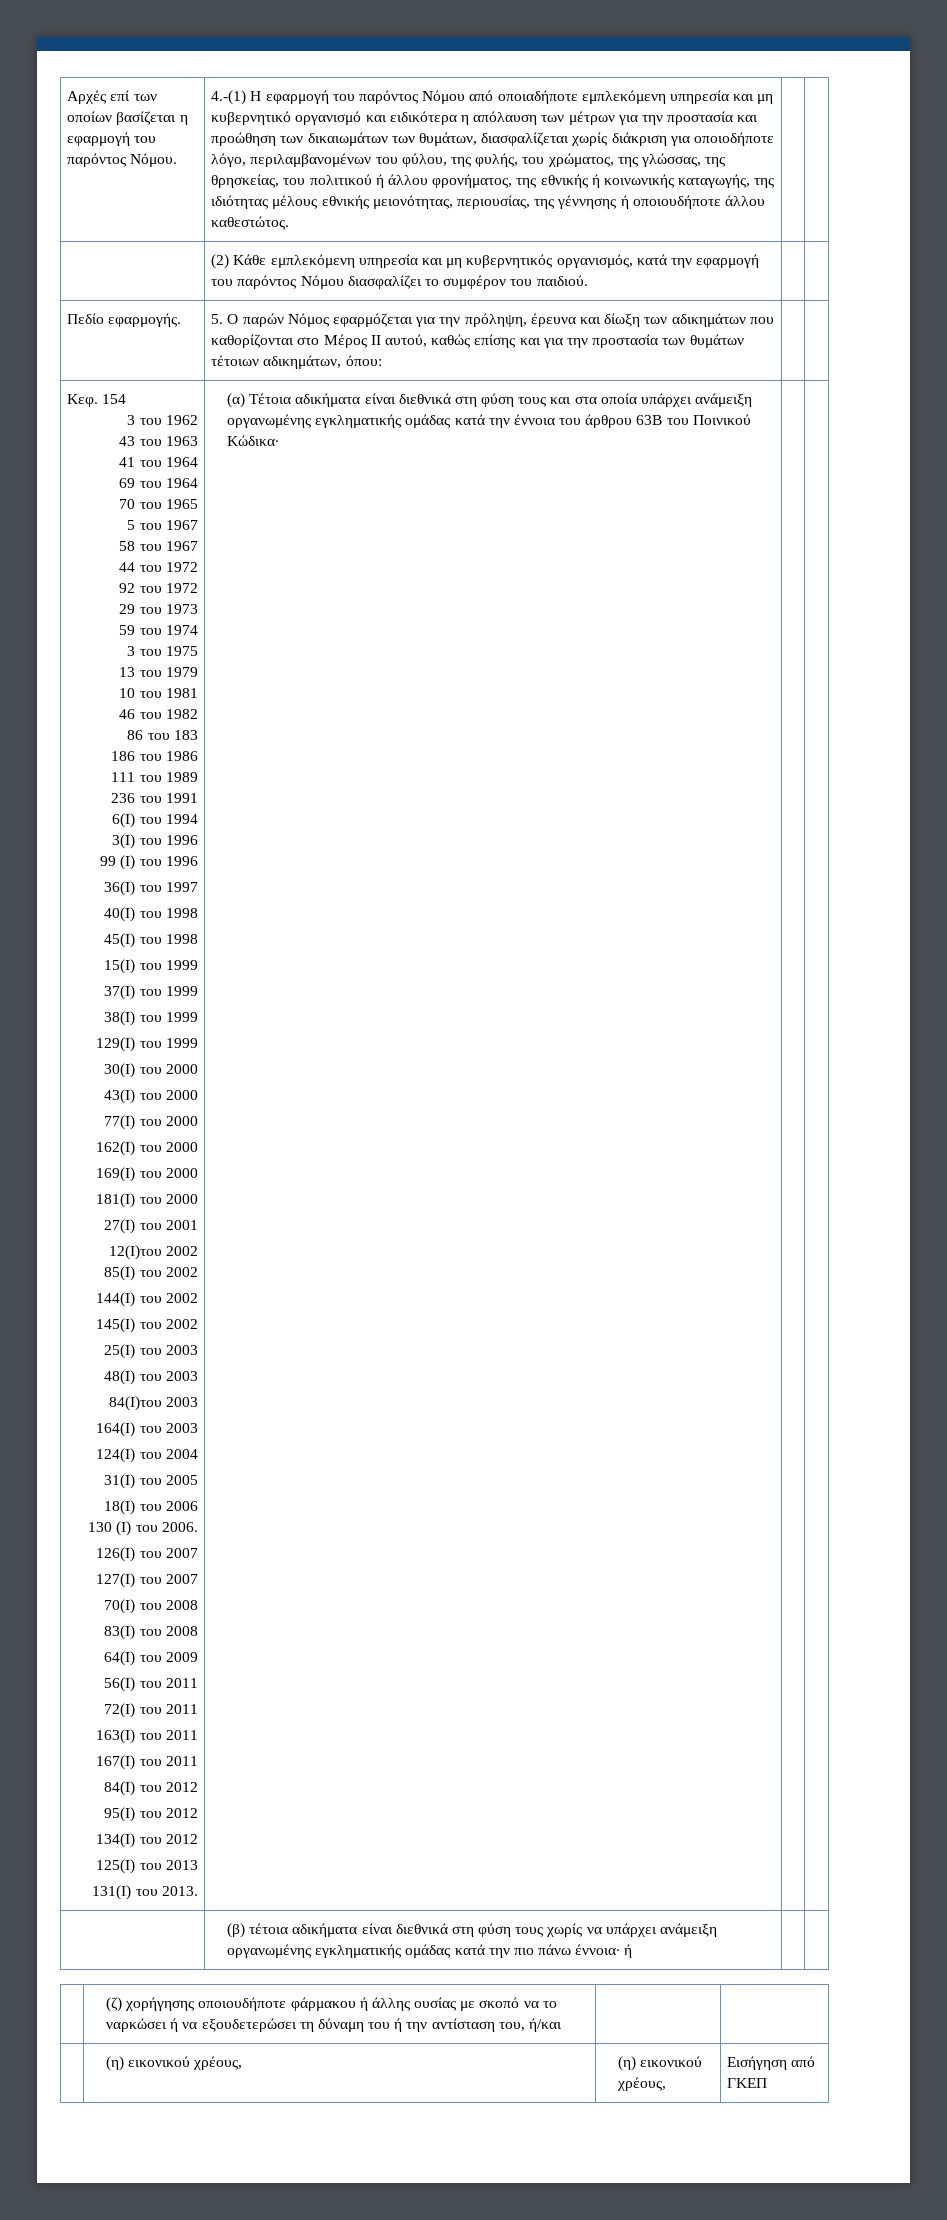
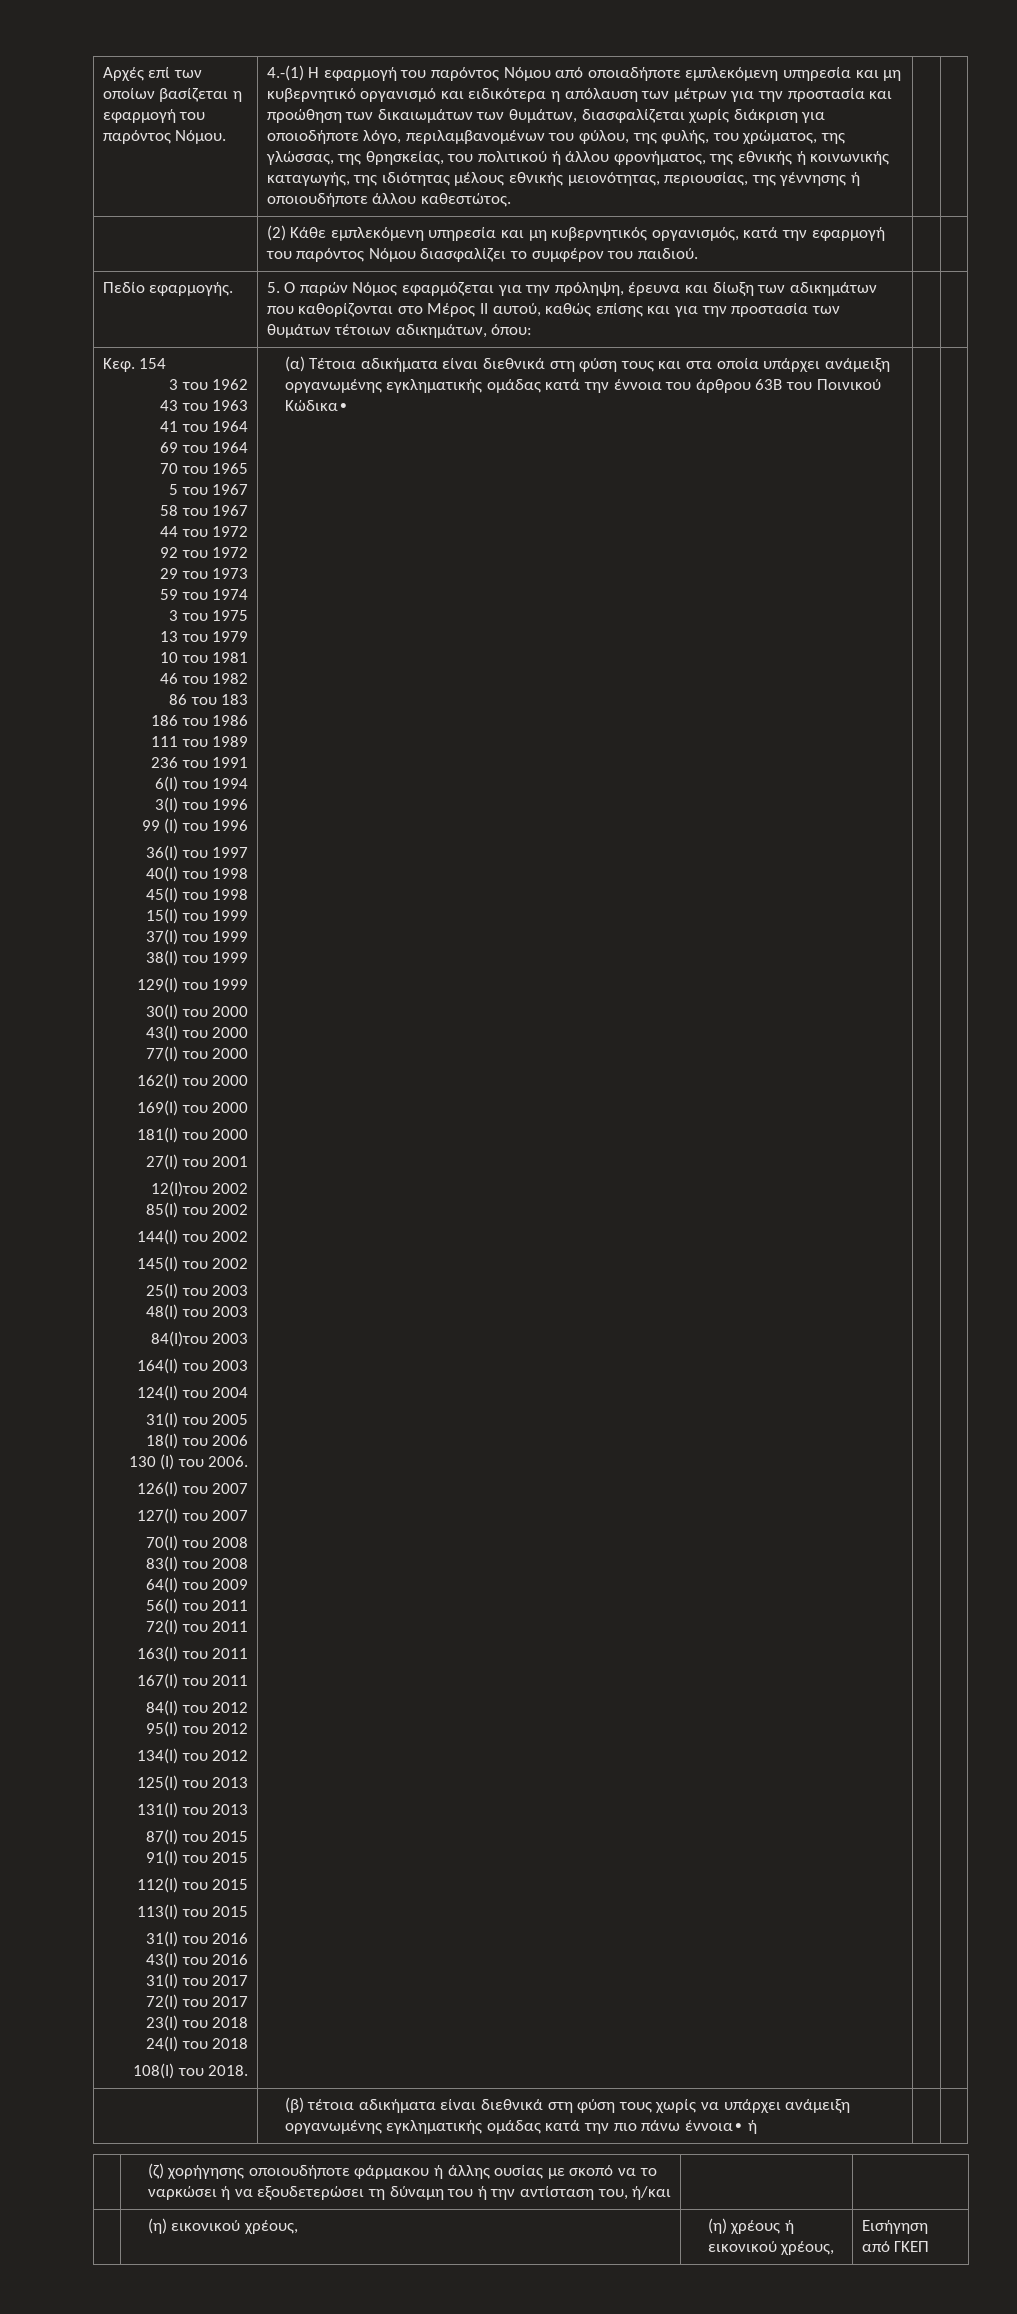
[161,1886,198,1896] 2013. -> [212,1804,249,1815] [146,1829,249,1845] [146,1850,249,1866] [137,1877,249,1893] [137,1904,249,1920] [146,1931,249,1947] [146,1952,249,1968] [146,1973,249,1989] [146,1994,249,2010] [146,2015,249,2031] [146,2036,249,2052] [133,2063,249,2079] 2013 // 87(I) του 2015 // 91(I) του 2015 // 112(I) του 2015 // 113(I) του 2015 // 31(Ι) του 2016 // 43(Ι) του 2016 // 31(I) του 2017 // 72(I) του 2017 // 23(I) του 2018 // 24(I) του 2018 // 108(I) του 2018.
(636, 2063) none -> [730,2220,794,2234] χρέους ή

